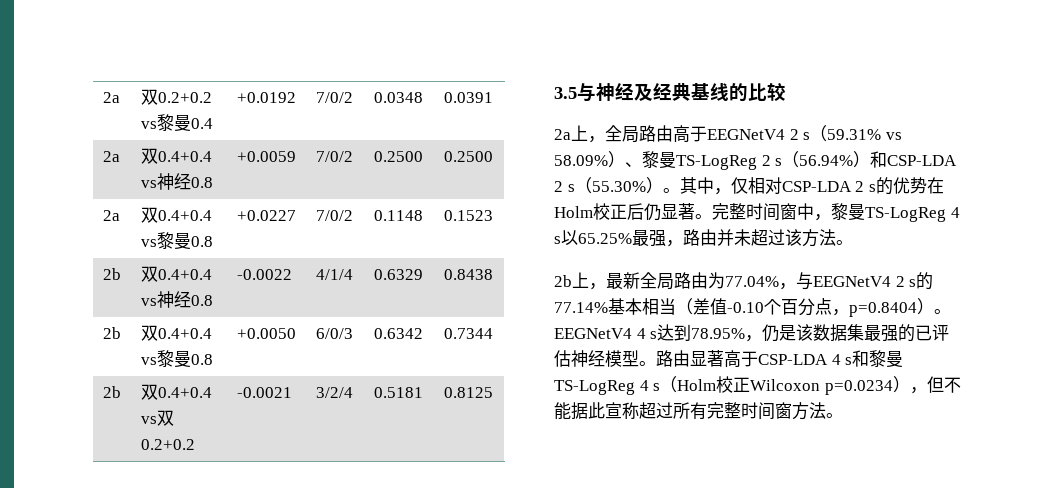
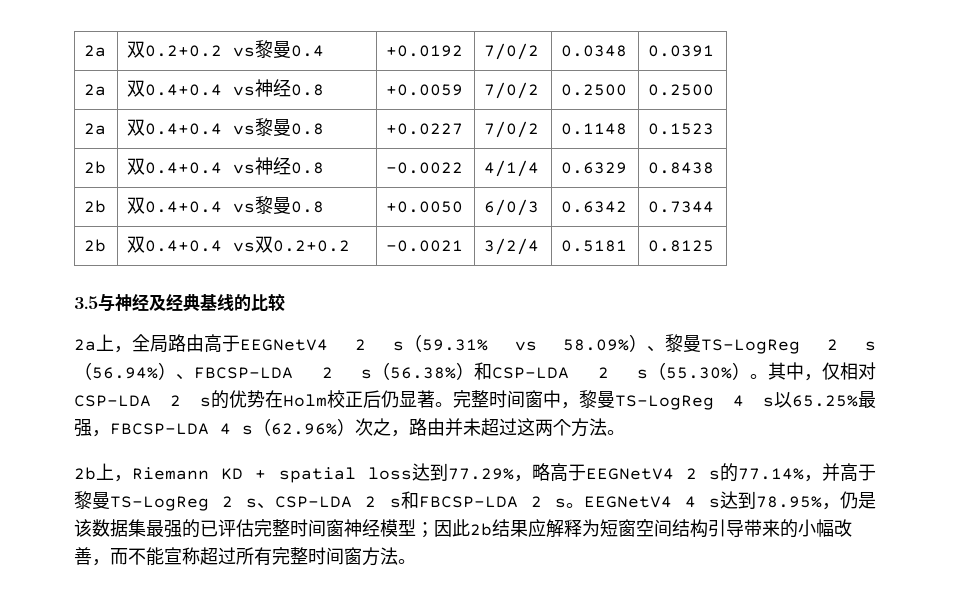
(871, 159) none -> [176,362,474,380] 、FBCSP-LDA 2 s（56.38%）
(683, 243) none -> [110,418,409,437] FBCSP-LDA 4 s（62.96%）次之，
[785,229,802,246] 该 -> [517,418,571,436] 这两个
[606,272,813,290] 最新全局路由为77.04%，与 -> [132,463,586,483] Riemann KD + spatial loss达到77.29%，略高于
[608,298,934,317] 基本相当（差值-0.10个百分点，p=0.8404） -> [804,463,876,482] [74,491,566,511] ，并高于黎曼TS-LogReg 2 s、CSP-LDA 2 s和FBCSP-LDA 2 s
[571,350,904,368] [554,376,961,395] [554,402,605,420] 神经模型。路由显著高于CSP-LDA 4 s和黎曼TS-LogReg 4 s（Holm校正Wilcoxon p=0.0234），但不能据此 -> [254,519,852,538] [74,547,164,566] 完整时间窗神经模型；因此2b结果应解释为短窗空间结构引导带来的小幅改善，而不能

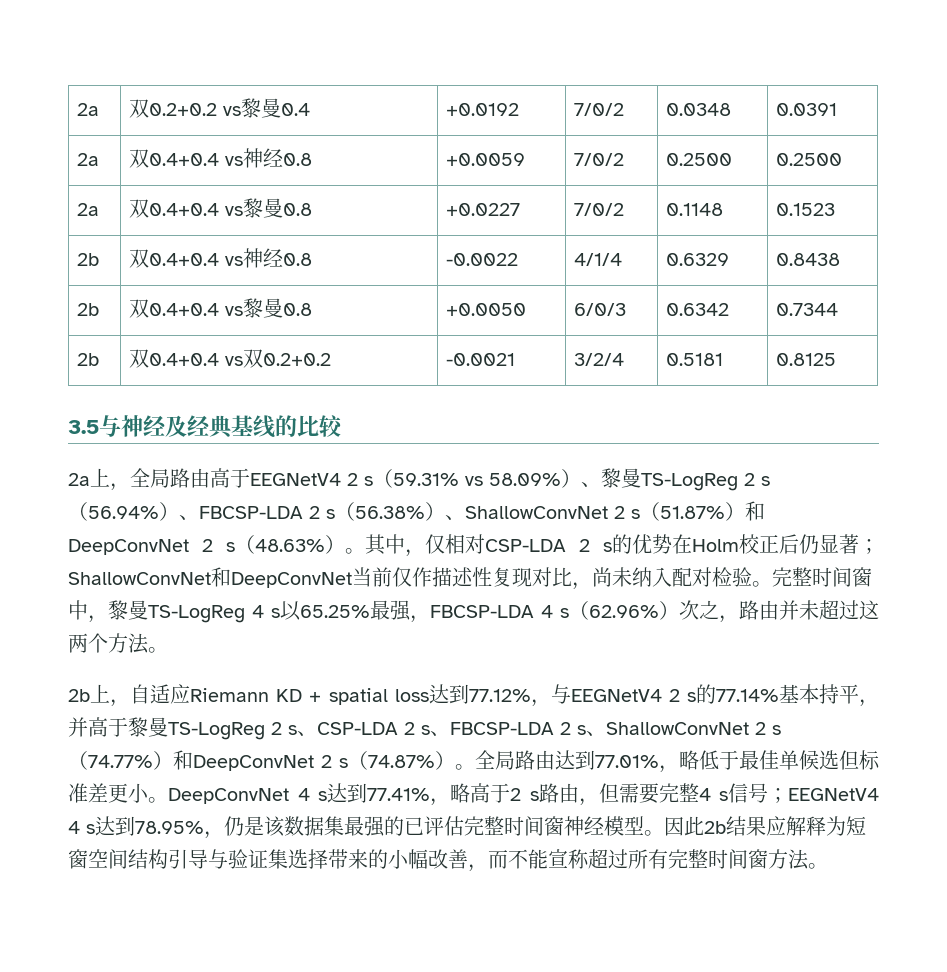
[474,362,732,380] 和CSP-LDA 2 s（55.30% -> [445,501,765,521] [68,535,325,555] 、ShallowConvNet 2 s（51.87%）和DeepConvNet 2 s（48.63%
(435, 399) none -> [859,539,879,554] [68,567,752,590] ；ShallowConvNet和DeepConvNet当前仅作描述性复现对比，尚未纳入配对检验
(132, 478) none -> [130,684,190,704] 自适应
[447,463,586,482] 77.29%，略高于 -> [468,684,571,707] 77.12%，与
(804, 474) none -> [779,684,859,704] 基本持平
[400,491,584,509] 和FBCSP-LDA 2 s。 -> [430,722,781,736] [68,750,880,773] [68,783,788,806] 、FBCSP-LDA 2 s、ShallowConvNet 2 s（74.77%）和DeepConvNet 2 s（74.87%）。全局路由达到77.01%，略低于最佳单候选但标准差更小。DeepConvNet 4 s达到77.41%，略高于2 s路由，但需要完整4 s信号；
[416,522,434,538] ； -> [644,830,664,836] 。
(744, 528) none -> [208,849,328,869] 与验证集选择

